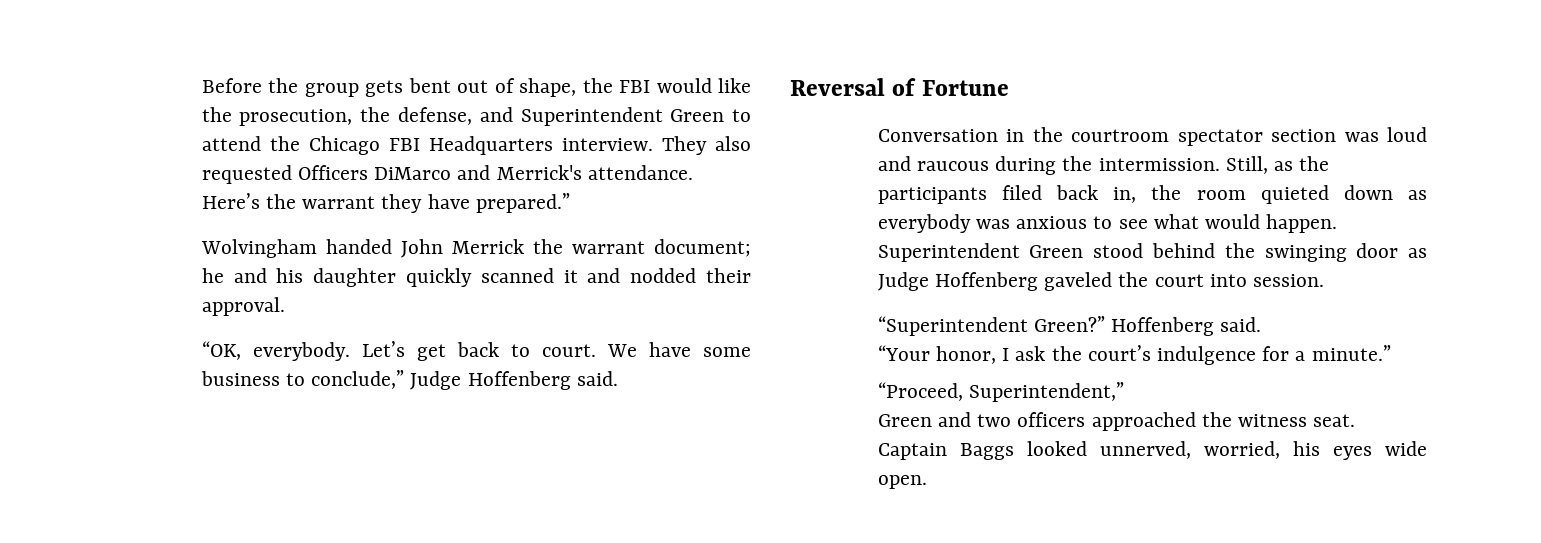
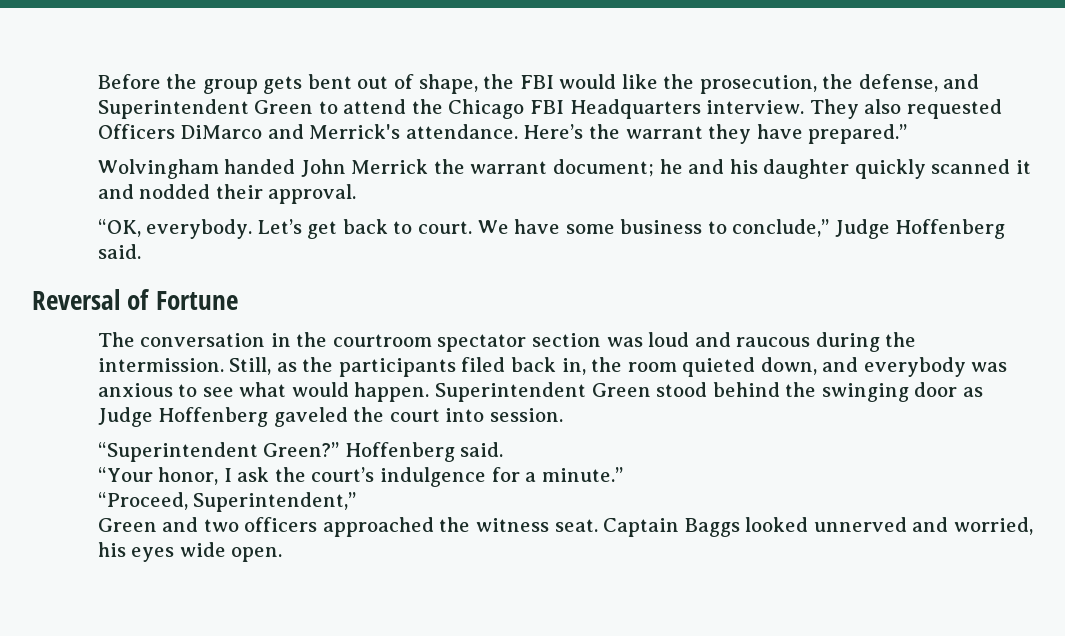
[877,129,998,142] Conversation -> [97,332,266,347] The conversation
[1343,185,1427,200] down as -> [760,357,859,375] down, and
[1099,441,1191,459] unnerved, -> [813,517,949,532] unnerved and

